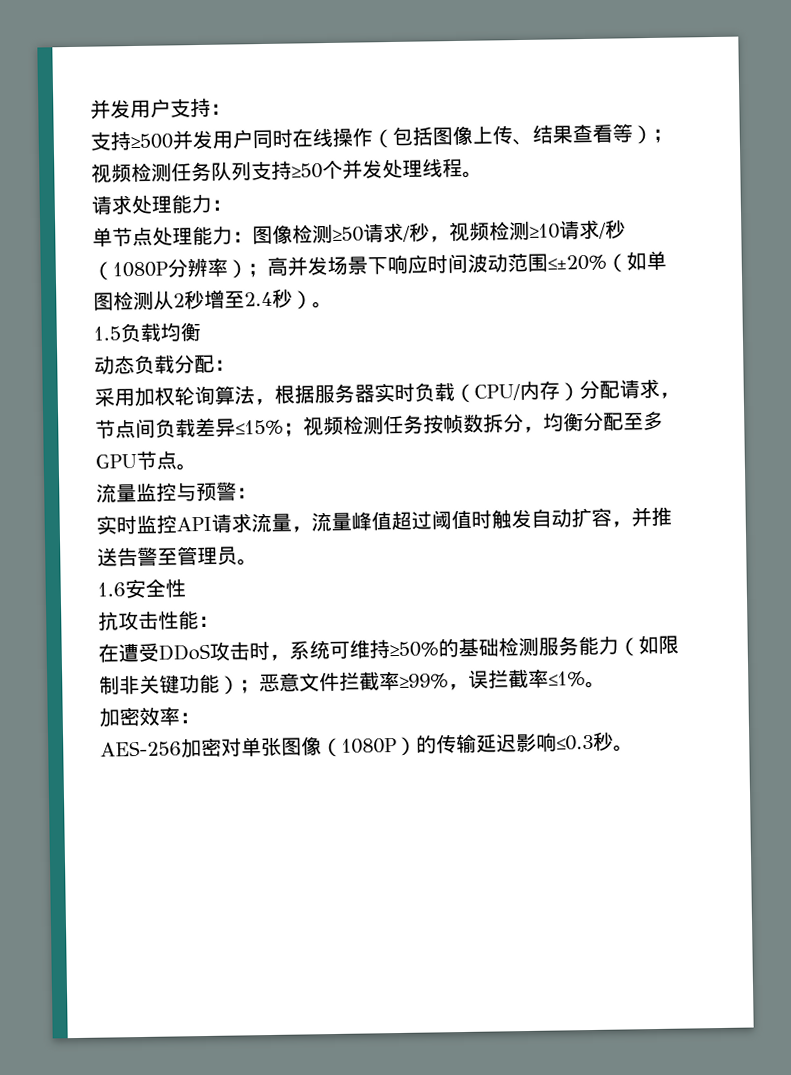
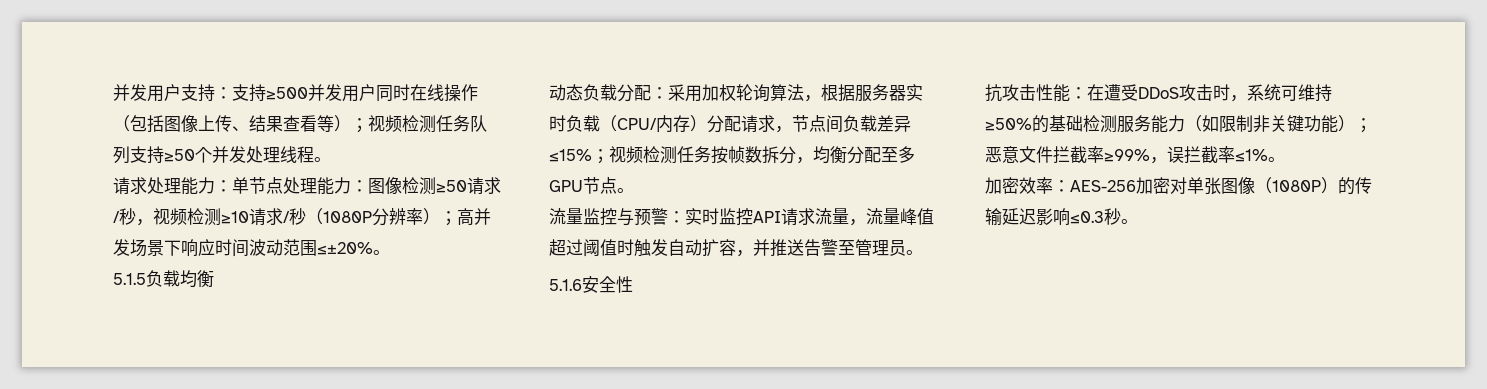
(231, 109) // -> (232, 93) none
(232, 205) // -> (232, 186) none
[606,250,667,273] [93,288,333,311] [93,326,121,341] （如单图检测从2秒增至2.4秒）。 // 1.5 -> [373,250,390,255] [113,273,146,285] 。 // 5.1.5
(235, 365) // -> (668, 93) none
(257, 493) // -> (685, 217) none
[97,582,126,597] 1.6 -> [549,279,582,291] 5.1.6
(219, 621) // -> (1087, 93) none
(200, 718) // -> (1070, 186) none

